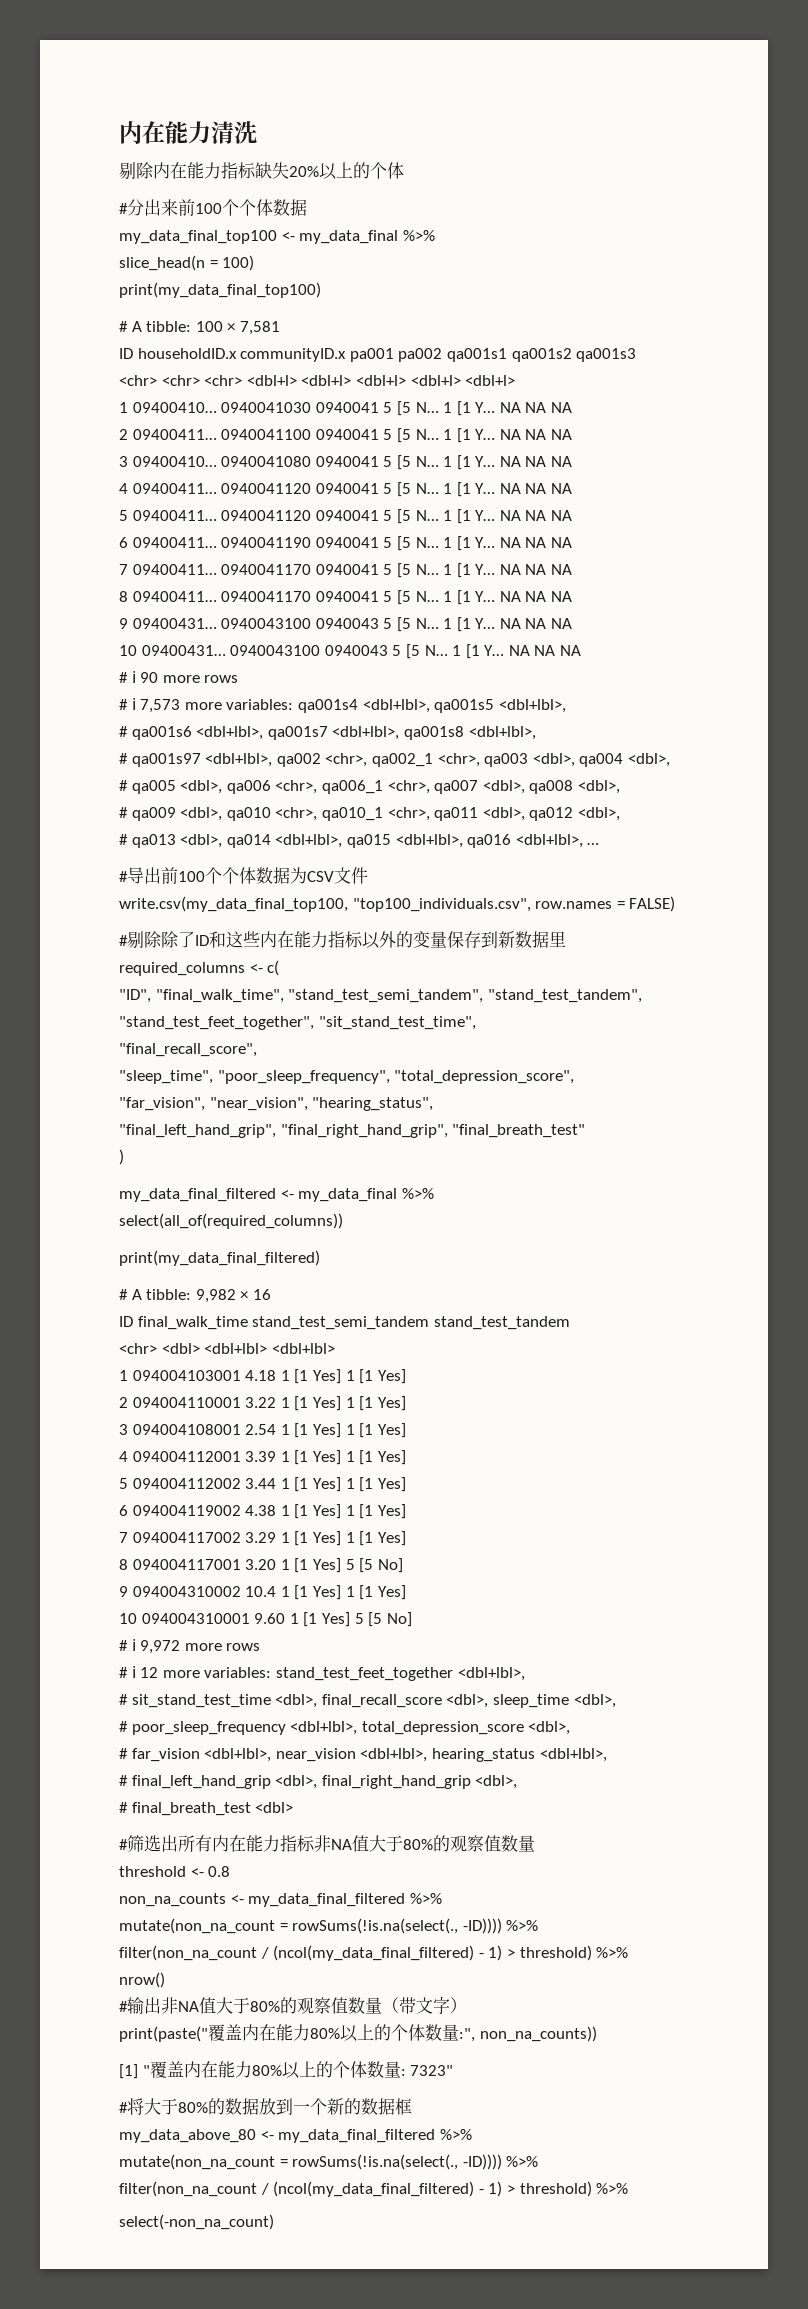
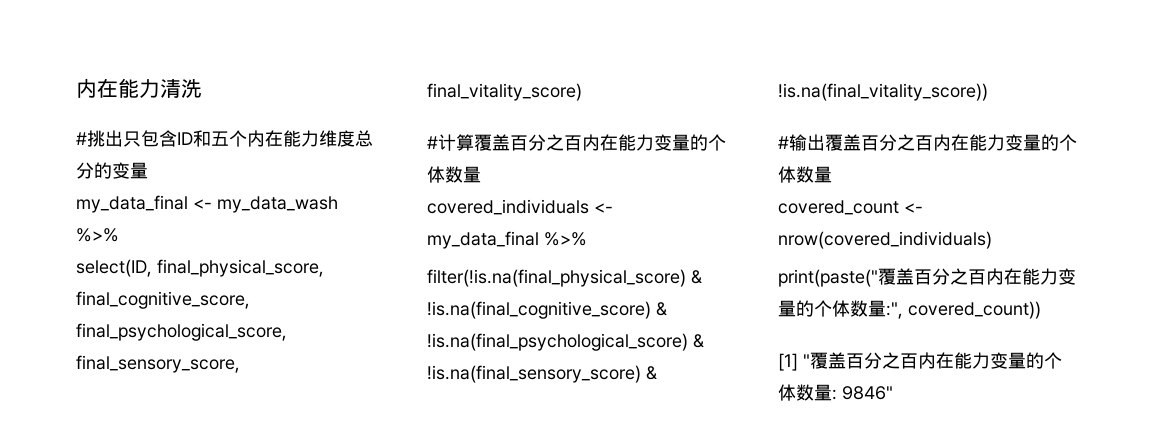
[119,162,404,180] [119,199,307,216] [119,230,435,244] [119,255,255,271] [119,282,321,298] [119,321,280,335] [119,348,637,362] [119,375,516,386] [119,401,573,416] [119,428,573,443] [119,455,573,470] [119,482,573,497] [119,509,573,524] [119,536,573,551] [119,563,573,578] [119,590,573,605] [119,617,573,632] [119,644,582,659] [119,671,239,683] [119,698,566,713] [119,726,536,740] [119,753,670,767] [119,780,620,794] [119,807,620,821] [119,834,600,848] [119,867,368,884] [119,896,676,912] [119,931,566,949] [119,960,280,976] [119,989,642,1003] [119,1016,476,1030] [119,1043,257,1057] [119,1070,575,1084] [119,1097,434,1111] [119,1124,586,1138] [119,1149,124,1165] [119,1188,434,1202] [119,1213,343,1229] [119,1250,320,1266] [119,1289,271,1303] [119,1316,570,1330] [119,1343,335,1354] [119,1369,406,1384] [119,1396,406,1411] [119,1423,406,1438] [119,1450,406,1465] [119,1477,406,1492] [119,1504,406,1519] [119,1531,406,1546] [119,1558,403,1573] [119,1585,406,1600] [119,1612,412,1627] [119,1639,261,1654] [119,1666,525,1681] [119,1694,616,1708] [119,1721,571,1735] [119,1748,607,1762] [119,1775,518,1789] [119,1802,294,1816] [119,1835,535,1852] [119,1866,231,1877] [119,1893,442,1907] [119,1918,539,1934] [119,1945,629,1961] [119,1972,165,1988] [119,1997,467,2014] [119,2024,374,2042] 剔除内在能力指标缺失20%以上的个体 // #分出来前100个个体数据 // my_data_final_top100 <- my_data_final %>% // slice_head(n = 100) // print(my_data_final_top100) // # A tibble: 100 × 7,581 // ID householdID.x communityID.x pa001 pa002 qa001s1 qa001s2 qa001s3 // <chr> <chr> <chr> <dbl+l> <dbl+l> <dbl+l> <dbl+l> <dbl+l> // 1 09400410… 0940041030 0940041 5 [5 N… 1 [1 Y… NA NA NA // 2 09400411… 0940041100 0940041 5 [5 N… 1 [1 Y… NA NA NA // 3 09400410… 0940041080 0940041 5 [5 N… 1 [1 Y… NA NA NA // 4 09400411… 0940041120 0940041 5 [5 N… 1 [1 Y… NA NA NA // 5 09400411… 0940041120 0940041 5 [5 N… 1 [1 Y… NA NA NA // 6 09400411… 0940041190 0940041 5 [5 N… 1 [1 Y… NA NA NA // 7 09400411… 0940041170 0940041 5 [5 N… 1 [1 Y… NA NA NA // 8 09400411… 0940041170 0940041 5 [5 N… 1 [1 Y… NA NA NA // 9 09400431… 0940043100 0940043 5 [5 N… 1 [1 Y… NA NA NA // 10 09400431… 0940043100 0940043 5 [5 N… 1 [1 Y… NA NA NA // # ℹ 90 more rows // # ℹ 7,573 more variables: qa001s4 <dbl+lbl>, qa001s5 <dbl+lbl>, // # qa001s6 <dbl+lbl>, qa001s7 <dbl+lbl>, qa001s8 <dbl+lbl>, // # qa001s97 <dbl+lbl>, qa002 <chr>, qa002_1 <chr>, qa003 <dbl>, qa004 <dbl>, // # qa005 <dbl>, qa006 <chr>, qa006_1 <chr>, qa007 <dbl>, qa008 <dbl>, // # qa009 <dbl>, qa010 <chr>, qa010_1 <chr>, qa011 <dbl>, qa012 <dbl>, // # qa013 <dbl>, qa014 <dbl+lbl>, qa015 <dbl+lbl>, qa016 <dbl+lbl>, … // #导出前100个个体数据为CSV文件 // write.csv(my_data_final_top100, "top100_individuals.csv", row.names = FALSE) // #剔除除了ID和这些内在能力指标以外的变量保存到新数据里 // required_columns <- c( // "ID", "final_walk_time", "stand_test_semi_tandem", "stand_test_tandem", "stand_test_feet_together", "sit_stand_test_time", // "final_recall_score", // "sleep_time", "poor_sleep_frequency", "total_depression_score", // "far_vision", "near_vision", "hearing_status", // "final_left_hand_grip", "final_right_hand_grip", "final_breath_test" // ) // my_data_final_filtered <- my_data_final %>% // select(all_of(required_columns)) // print(my_data_final_filtered) // # A tibble: 9,982 × 16 // ID final_walk_time stand_test_semi_tandem stand_test_tandem // <chr> <dbl> <dbl+lbl> <dbl+lbl> // 1 094004103001 4.18 1 [1 Yes] 1 [1 Yes] // 2 094004110001 3.22 1 [1 Yes] 1 [1 Yes] // 3 094004108001 2.54 1 [1 Yes] 1 [1 Yes] // 4 094004112001 3.39 1 [1 Yes] 1 [1 Yes] // 5 094004112002 3.44 1 [1 Yes] 1 [1 Yes] // 6 094004119002 4.38 1 [1 Yes] 1 [1 Yes] // 7 094004117002 3.29 1 [1 Yes] 1 [1 Yes] // 8 094004117001 3.20 1 [1 Yes] 5 [5 No] // 9 094004310002 10.4 1 [1 Yes] 1 [1 Yes] // 10 094004310001 9.60 1 [1 Yes] 5 [5 No] // # ℹ 9,972 more rows // # ℹ 12 more variables: stand_test_feet_together <dbl+lbl>, // # sit_stand_test_time <dbl>, final_recall_score <dbl>, sleep_time <dbl>, // # poor_sleep_frequency <dbl+lbl>, total_depression_score <dbl>, // # far_vision <dbl+lbl>, near_vision <dbl+lbl>, hearing_status <dbl+lbl>, // # final_left_hand_grip <dbl>, final_right_hand_grip <dbl>, // # final_breath_test <dbl> // #筛选出所有内在能力指标非NA值大于80%的观察值数量 // threshold <- 0.8 // non_na_counts <- my_data_final_filtered %>% // mutate(non_na_count = rowSums(!is.na(select(., -ID)))) %>% // filter(non_na_count / (ncol(my_data_final_filtered) - 1) > threshold) %>% // nrow() // #输出非NA值大于80%的观察值数量（带文字） // print(paste("覆盖内在能力80%以上 -> [76,130,373,147] [76,162,148,179] [76,195,338,213] [76,228,119,242] [76,259,324,277] [76,291,250,309] [76,323,287,341] [76,355,240,373] [427,83,582,101] [427,134,726,151] [427,166,481,183] [427,199,613,215] [427,231,587,249] [427,269,702,287] [427,301,667,319] [427,333,704,351] [427,365,657,383] [778,83,988,101] [778,134,1077,151] [778,166,832,183] [778,200,923,215] [778,231,992,249] [778,268,1076,287] [778,300,796,317] #挑出只包含ID和五个内在能力维度总分的变量 // my_data_final <- my_data_wash %>% // select(ID, final_physical_score, final_cognitive_score, final_psychological_score, final_sensory_score, final_vitality_score) // #计算覆盖百分之百内在能力变量的个体数量 // covered_individuals <- my_data_final %>% // filter(!is.na(final_physical_score) & !is.na(final_cognitive_score) & !is.na(final_psychological_score) & !is.na(final_sensory_score) & !is.na(final_vitality_score)) // #输出覆盖百分之百内在能力变量的个体数量 // covered_count <- nrow(covered_individuals) // print(paste("覆盖百分之百内在能力变量
[479,2026,597,2042] non_na_counts)) -> [908,301,1041,319] covered_count))
[183,2061,454,2079] [119,2098,412,2115] [119,2129,472,2143] [119,2154,539,2170] [119,2181,629,2197] [119,2214,274,2230] 内在能力80%以上的个体数量: 7323" // #将大于80%的数据放到一个新的数据框 // my_data_above_80 <- my_data_final_filtered %>% // mutate(non_na_count = rowSums(!is.na(select(., -ID)))) %>% // filter(non_na_count / (ncol(my_data_final_filtered) - 1) > threshold) %>% // select(-non_na_count) -> [846,352,1062,369] [778,384,893,401] 百分之百内在能力变量的个体数量: 9846"

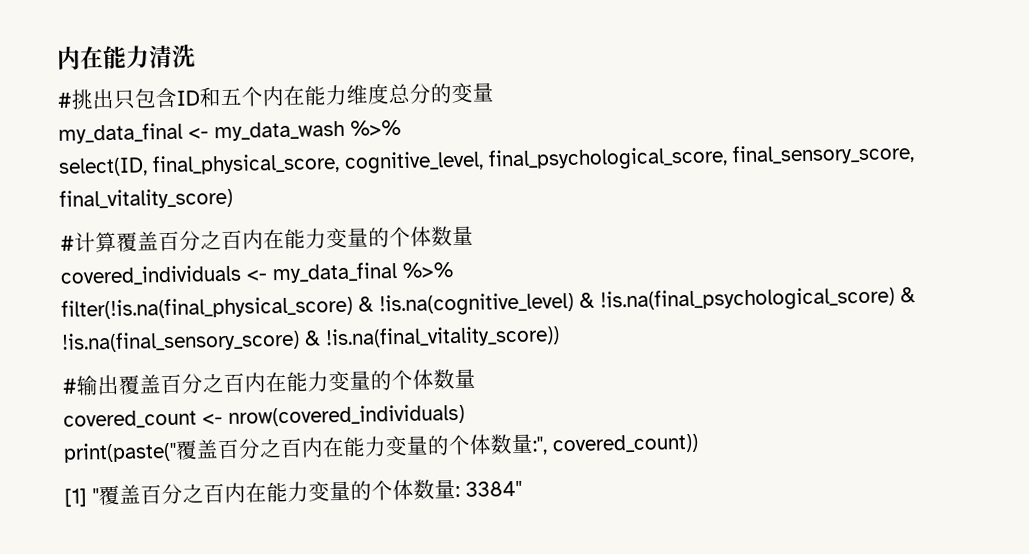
[76,291,250,309] final_cognitive_score, -> [344,150,484,174] cognitive_level,
[427,301,651,319] !is.na(final_cognitive_score) -> [379,291,574,317] !is.na(cognitive_level)
[842,386,893,400] 9846" -> [465,480,522,497] 3384"

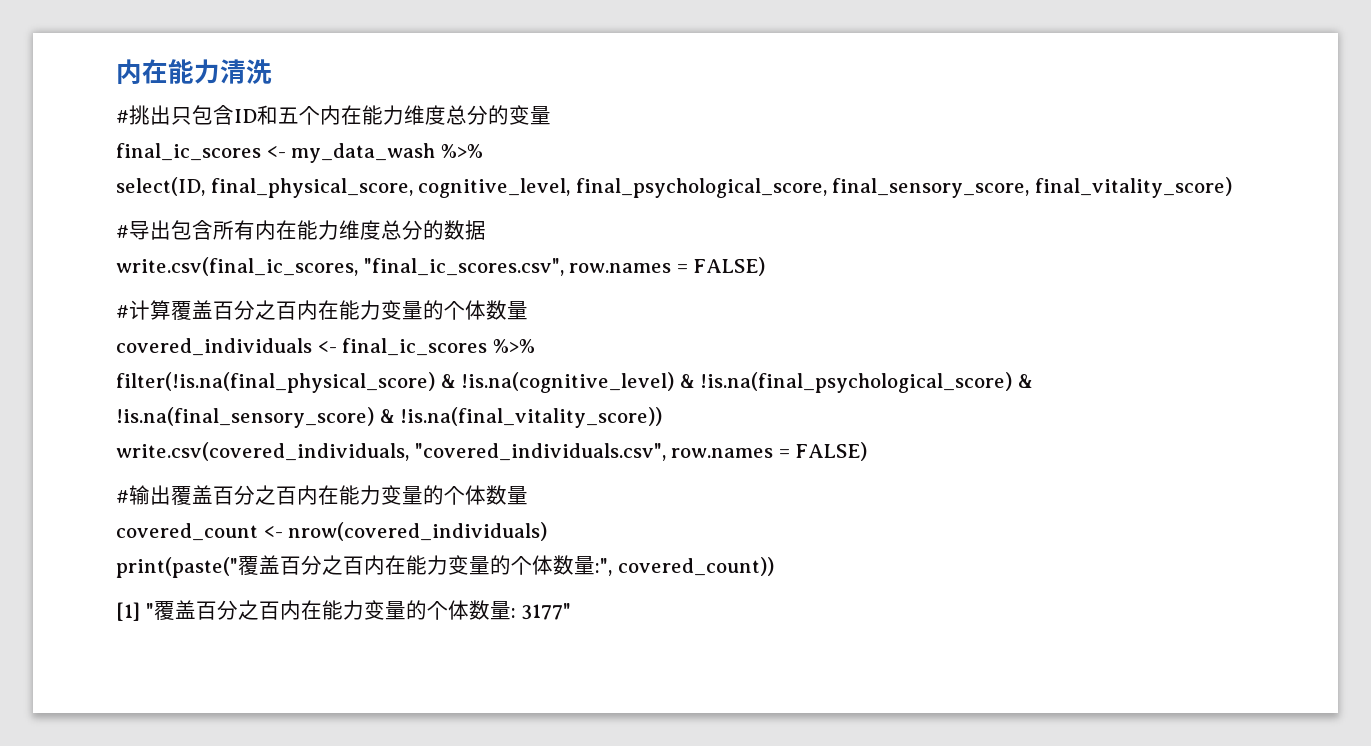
[58,122,183,144] my_data_final -> [116,143,261,161] final_ic_scores
(233, 198) none -> [116,220,486,240] [116,257,766,276] // #导出包含所有内在能力维度总分的数据 // write.csv(final_ic_scores, "final_ic_scores.csv", row.names = FALSE)
[272,262,398,284] my_data_final -> [342,338,488,356] final_ic_scores
(560, 337) none -> [116,442,868,461] // write.csv(covered_individuals, "covered_individuals.csv", row.names = FALSE)
[465,480,522,497] 3384" -> [521,603,572,620] 3177"

